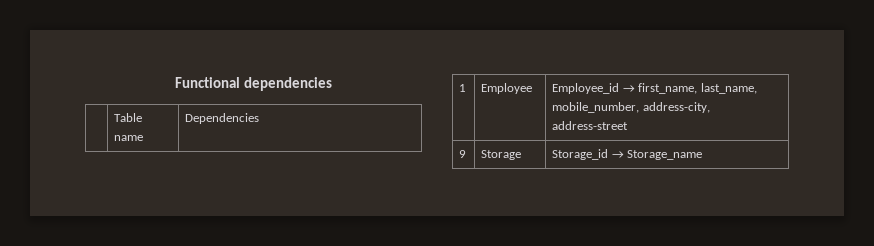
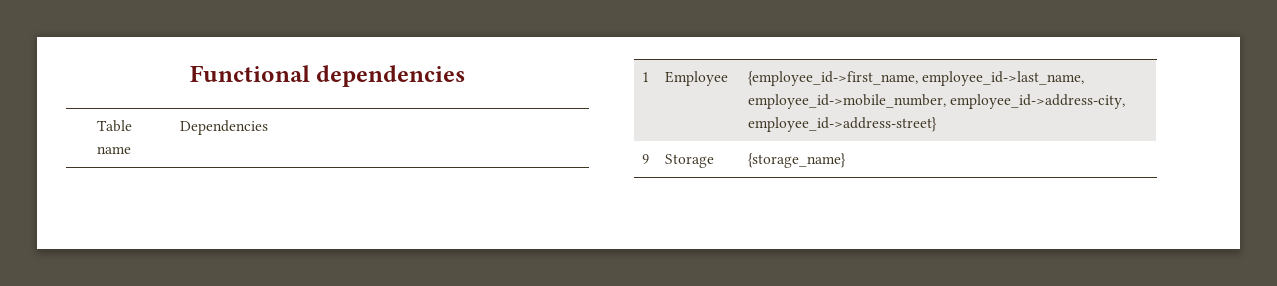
[552,83,757,94] [552,102,710,113] [552,121,629,130] Employee_id → first_name, last_name, mobile_number, address-city, address-street -> [747,71,1084,86] [747,94,1125,109] [747,117,937,132] {employee_id->first_name, employee_id->last_name, employee_id->mobile_number, employee_id->address-city, employee_id->address-street}
[552,149,703,160] Storage_id → Storage_name -> [747,153,846,168] {storage_name}

